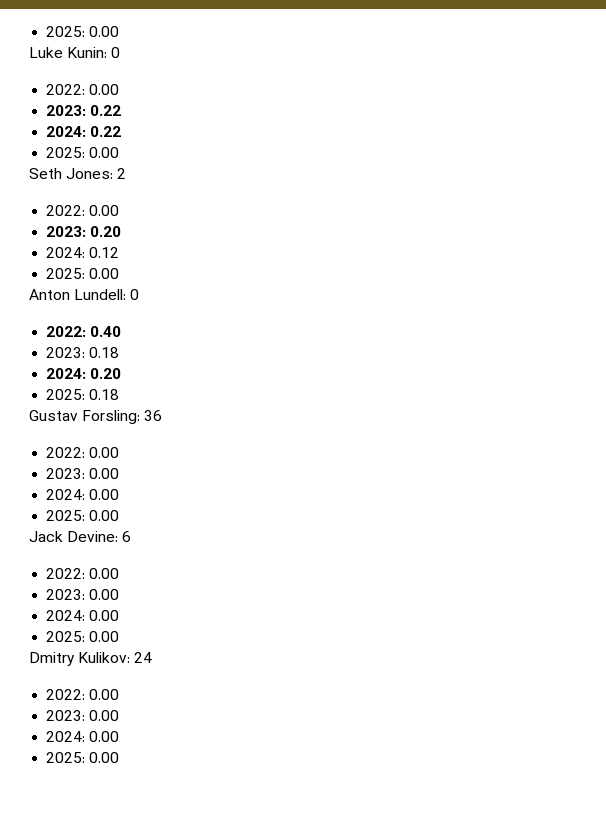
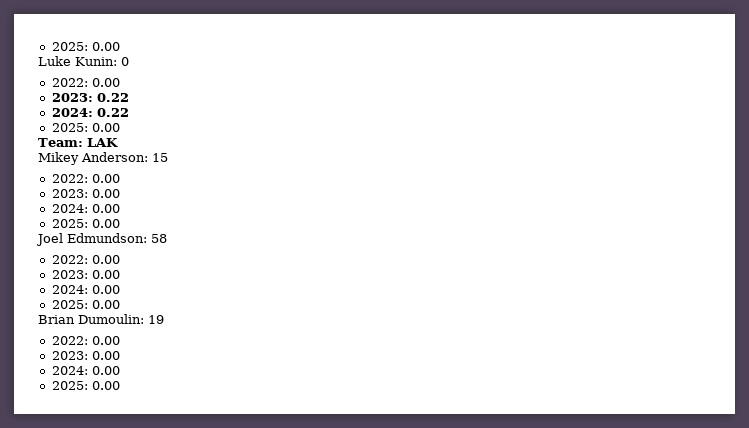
[29,168,127,179] [46,205,120,216] [46,226,122,237] [46,247,120,258] [46,268,120,279] [29,289,140,300] [46,326,122,337] [46,347,120,358] [46,368,122,379] [46,389,120,400] [29,410,163,424] [46,447,120,458] [46,468,120,479] [46,489,120,500] [46,510,120,521] [29,531,132,542] [46,568,120,579] [46,589,120,600] [46,610,120,621] [46,631,120,642] [29,652,153,666] Seth Jones: 2 // 2022: 0.00 // 2023: 0.20 // 2024: 0.12 // 2025: 0.00 // Anton Lundell: 0 // 2022: 0.40 // 2023: 0.18 // 2024: 0.20 // 2025: 0.18 // Gustav Forsling: 36 // 2022: 0.00 // 2023: 0.00 // 2024: 0.00 // 2025: 0.00 // Jack Devine: 6 // 2022: 0.00 // 2023: 0.00 // 2024: 0.00 // 2025: 0.00 // Dmitry Kulikov: 24 -> [38,138,118,147] [38,152,168,165] [51,174,120,183] [51,189,120,198] [51,204,120,213] [51,219,120,228] [36,233,167,246] [51,255,120,264] [51,270,120,279] [51,285,120,294] [51,300,120,309] [38,314,164,324] Team: LAK // Mikey Anderson: 15 // 2022: 0.00 // 2023: 0.00 // 2024: 0.00 // 2025: 0.00 // Joel Edmundson: 58 // 2022: 0.00 // 2023: 0.00 // 2024: 0.00 // 2025: 0.00 // Brian Dumoulin: 19

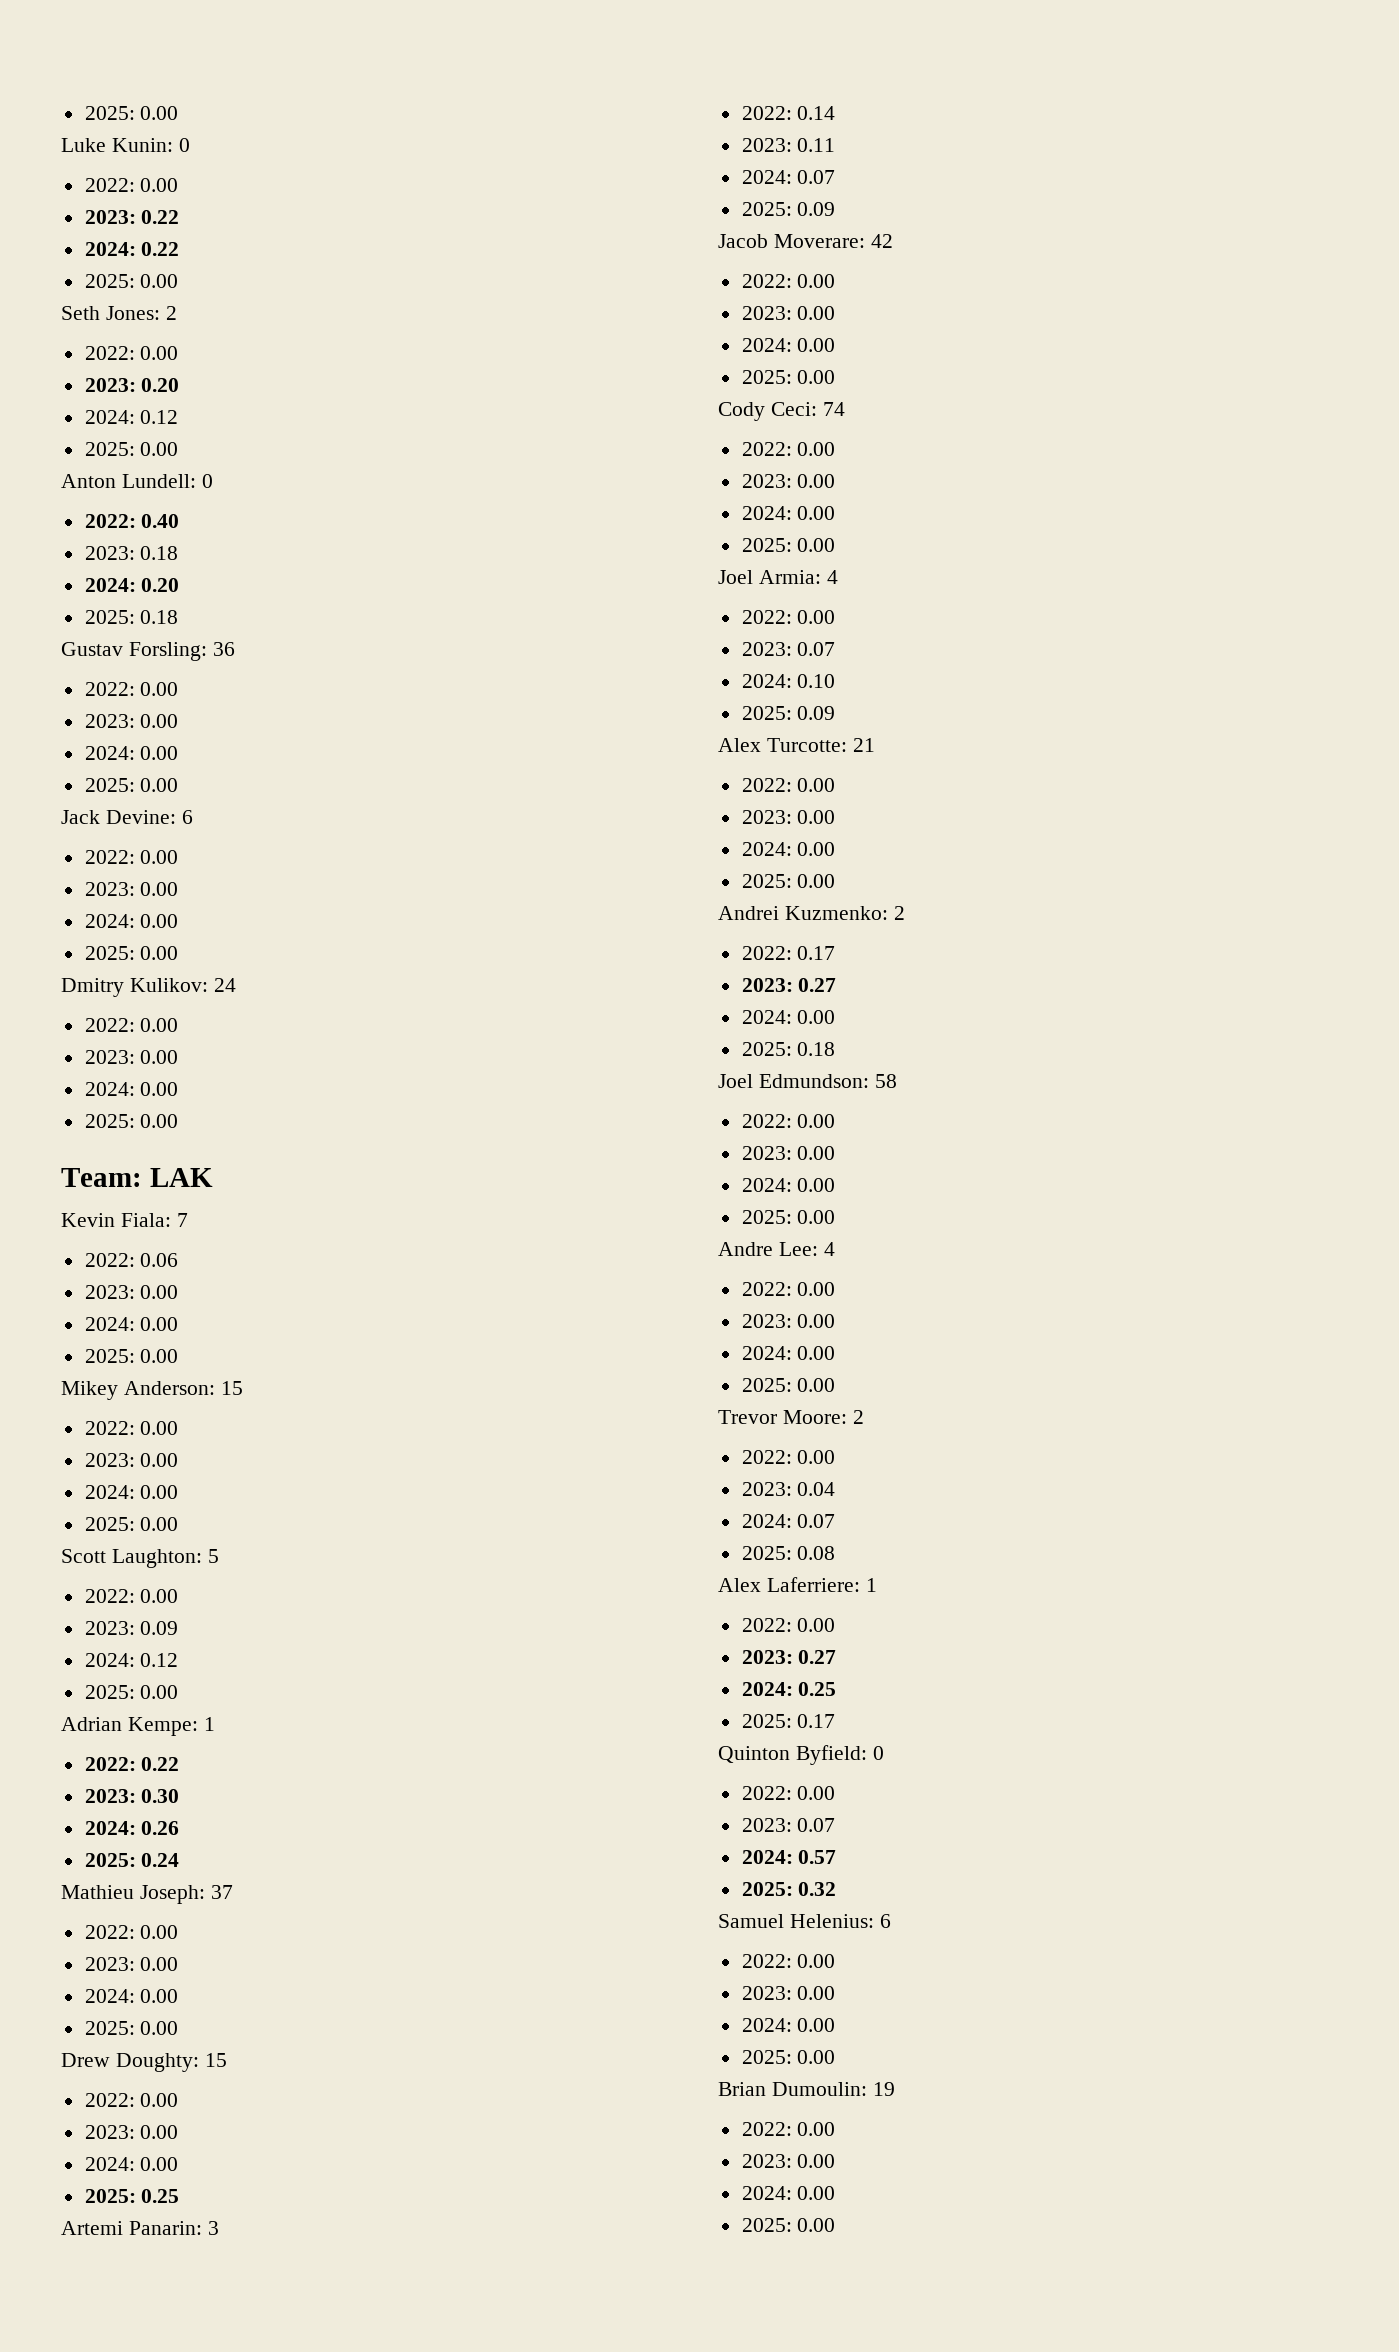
[38,138,118,147] Team: LAK -> [61,306,177,320] [84,346,179,360] [84,378,180,392] [84,410,179,424] [84,442,179,456] [61,474,213,488] [84,514,180,528] [84,546,179,560] [84,578,180,592] [84,610,179,624] [61,642,235,661] [84,682,179,696] [84,714,179,728] [84,746,179,760] [84,778,179,792] [61,810,193,824] [84,850,179,864] [84,882,179,896] [84,914,179,928] [84,946,179,960] [61,978,236,997] [84,1018,179,1032] [84,1050,179,1064] [84,1082,179,1096] [84,1114,179,1128] [61,1168,213,1187] [61,1213,188,1227] [84,1253,179,1267] [84,1285,179,1299] [84,1317,179,1331] [84,1349,179,1363] Seth Jones: 2 // 2022: 0.00 // 2023: 0.20 // 2024: 0.12 // 2025: 0.00 // Anton Lundell: 0 // 2022: 0.40 // 2023: 0.18 // 2024: 0.20 // 2025: 0.18 // Gustav Forsling: 36 // 2022: 0.00 // 2023: 0.00 // 2024: 0.00 // 2025: 0.00 // Jack Devine: 6 // 2022: 0.00 // 2023: 0.00 // 2024: 0.00 // 2025: 0.00 // Dmitry Kulikov: 24 // 2022: 0.00 // 2023: 0.00 // 2024: 0.00 // 2025: 0.00 // Team: LAK // Kevin Fiala: 7 // 2022: 0.06 // 2023: 0.00 // 2024: 0.00 // 2025: 0.00
(120, 223) none -> [61,1549,219,1568] [84,1589,179,1603] [84,1621,179,1635] [84,1653,179,1667] [84,1685,179,1699] [61,1717,215,1736] [84,1757,180,1771] [84,1789,180,1803] [84,1821,180,1835] [84,1853,180,1867] [61,1885,233,1904] [84,1925,179,1939] [84,1957,179,1971] [84,1989,179,2003] [84,2021,179,2035] [61,2053,227,2072] [84,2093,179,2107] [84,2125,179,2139] [84,2157,179,2171] [84,2189,180,2203] [61,2221,219,2235] [741,106,836,120] [741,138,836,152] [741,170,836,184] [741,202,836,216] [718,234,893,248] [741,274,836,288] [741,306,836,320] [741,338,836,352] [741,370,836,384] [718,402,845,421] [741,442,836,456] [741,474,836,488] [741,506,836,520] [741,538,836,552] [718,570,838,584] [741,610,836,624] [741,642,836,656] [741,674,836,688] [741,706,836,720] [718,738,875,752] [741,778,836,792] [741,810,836,824] [741,842,836,856] [741,874,836,888] [718,906,905,920] [741,946,836,960] [741,978,837,992] [741,1010,836,1024] [741,1042,836,1056] // Scott Laughton: 5 // 2022: 0.00 // 2023: 0.09 // 2024: 0.12 // 2025: 0.00 // Adrian Kempe: 1 // 2022: 0.22 // 2023: 0.30 // 2024: 0.26 // 2025: 0.24 // Mathieu Joseph: 37 // 2022: 0.00 // 2023: 0.00 // 2024: 0.00 // 2025: 0.00 // Drew Doughty: 15 // 2022: 0.00 // 2023: 0.00 // 2024: 0.00 // 2025: 0.25 // Artemi Panarin: 3 // 2022: 0.14 // 2023: 0.11 // 2024: 0.07 // 2025: 0.09 // Jacob Moverare: 42 // 2022: 0.00 // 2023: 0.00 // 2024: 0.00 // 2025: 0.00 // Cody Ceci: 74 // 2022: 0.00 // 2023: 0.00 // 2024: 0.00 // 2025: 0.00 // Joel Armia: 4 // 2022: 0.00 // 2023: 0.07 // 2024: 0.10 // 2025: 0.09 // Alex Turcotte: 21 // 2022: 0.00 // 2023: 0.00 // 2024: 0.00 // 2025: 0.00 // Andrei Kuzmenko: 2 // 2022: 0.17 // 2023: 0.27 // 2024: 0.00 // 2025: 0.18
(120, 304) none -> [718,1242,835,1256] [741,1282,836,1296] [741,1314,836,1328] [741,1346,836,1360] [741,1378,836,1392] [718,1410,864,1424] [741,1450,836,1464] [741,1482,836,1496] [741,1514,836,1528] [741,1546,836,1560] [718,1577,877,1592] [741,1618,836,1632] [741,1650,837,1664] [741,1682,837,1696] [741,1714,836,1728] [718,1745,884,1765] [741,1786,836,1800] [741,1818,836,1832] [741,1850,837,1864] [741,1882,837,1896] [718,1914,891,1928] [741,1954,836,1968] [741,1986,836,2000] [741,2018,836,2032] [741,2050,836,2064] // Andre Lee: 4 // 2022: 0.00 // 2023: 0.00 // 2024: 0.00 // 2025: 0.00 // Trevor Moore: 2 // 2022: 0.00 // 2023: 0.04 // 2024: 0.07 // 2025: 0.08 // Alex Laferriere: 1 // 2022: 0.00 // 2023: 0.27 // 2024: 0.25 // 2025: 0.17 // Quinton Byfield: 0 // 2022: 0.00 // 2023: 0.07 // 2024: 0.57 // 2025: 0.32 // Samuel Helenius: 6 // 2022: 0.00 // 2023: 0.00 // 2024: 0.00 // 2025: 0.00

